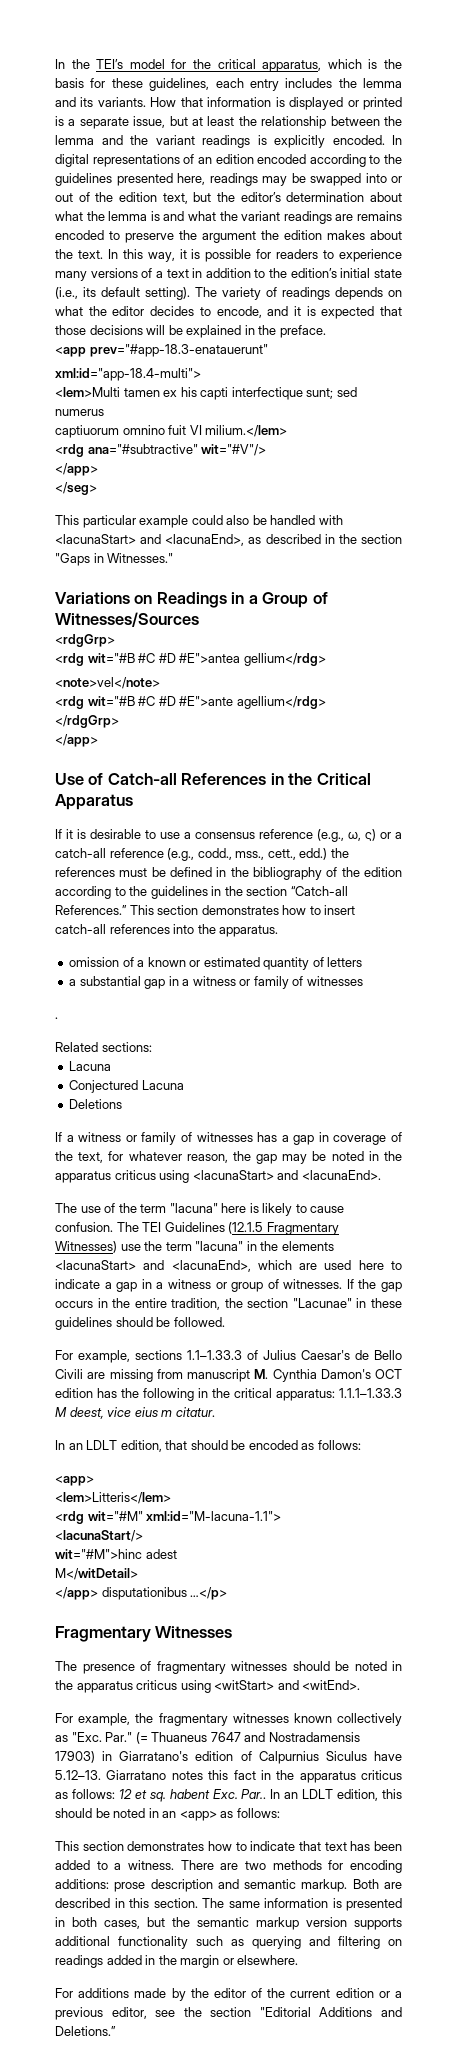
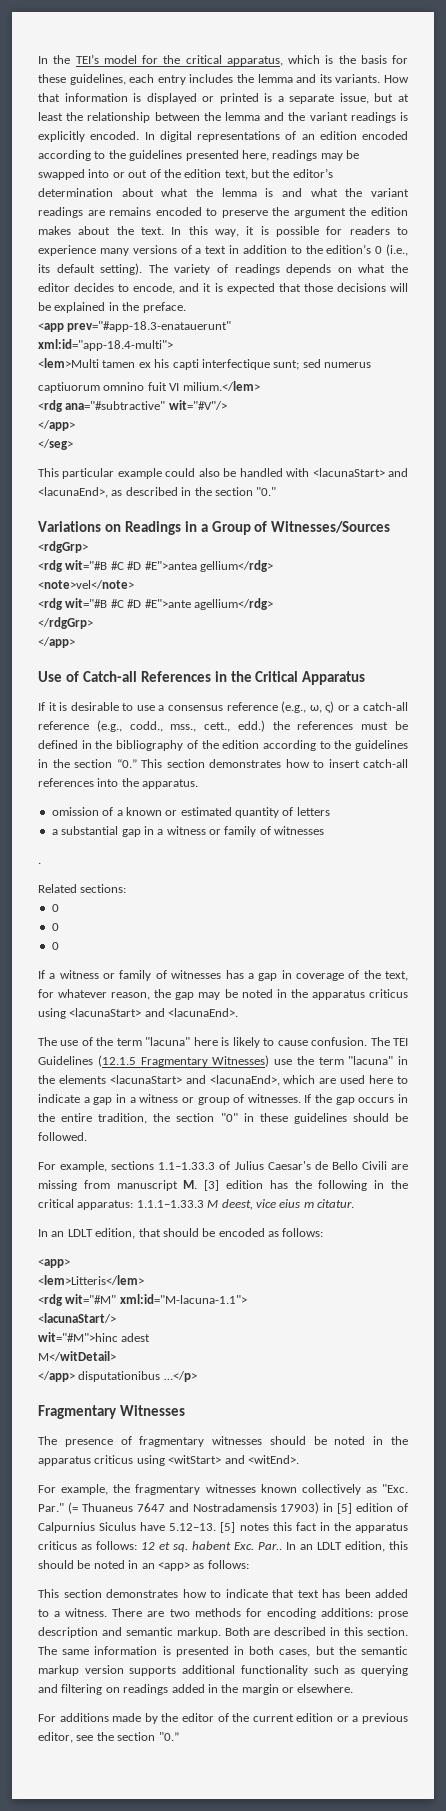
[340,268,402,278] initial state -> [375,246,383,254] 0
[55,553,174,566] "Gaps in Witnesses." -> [256,487,277,496] "0."
[290,886,348,896] [55,905,127,915] “Catch-all References.” -> [116,759,137,768] “0.”
[69,1061,112,1071] [69,1080,184,1093] [69,1099,123,1109] Lacuna // Conjectured Lacuna // Deletions -> [51,904,59,912] [51,923,59,931] [51,942,59,950] 0 // 0 // 0
[292,1298,352,1308] "Lacunae" -> [220,1113,238,1122] "0"
[272,1369,402,1382] Cynthia Damon's OCT -> [204,1180,220,1191] [3]
[119,1751,189,1761] Giarratano's -> [337,1503,353,1514] [5]
[106,1770,167,1780] Giarratano -> [220,1522,236,1533] [5]
[259,2007,402,2017] [55,2026,116,2036] "Editorial Additions and Deletions.” -> [158,1732,179,1741] "0.”

